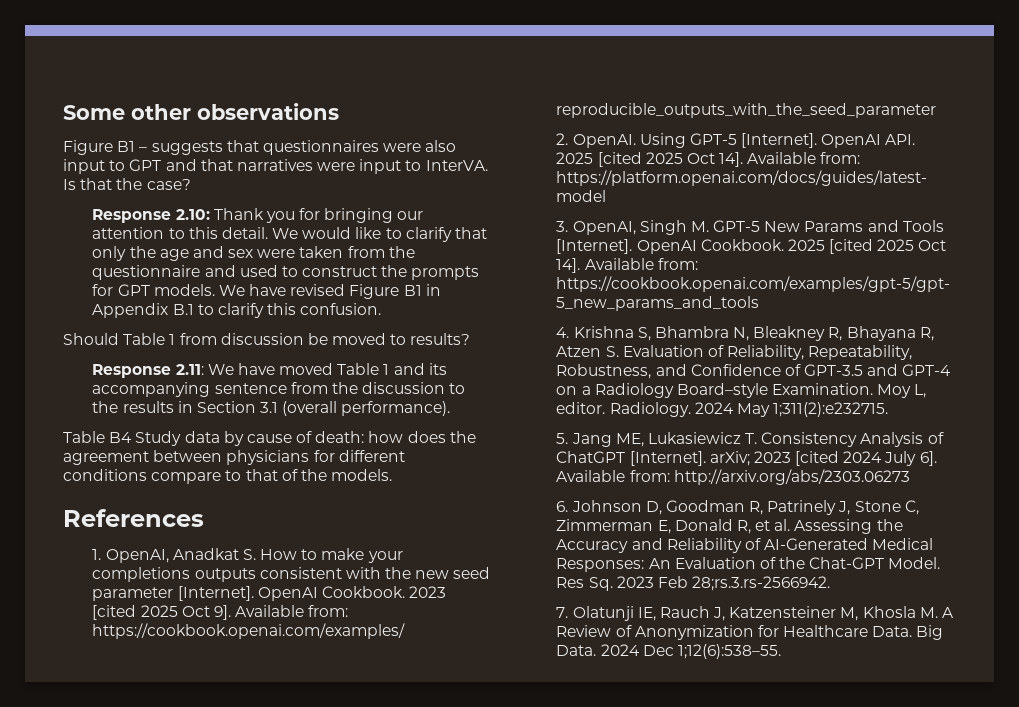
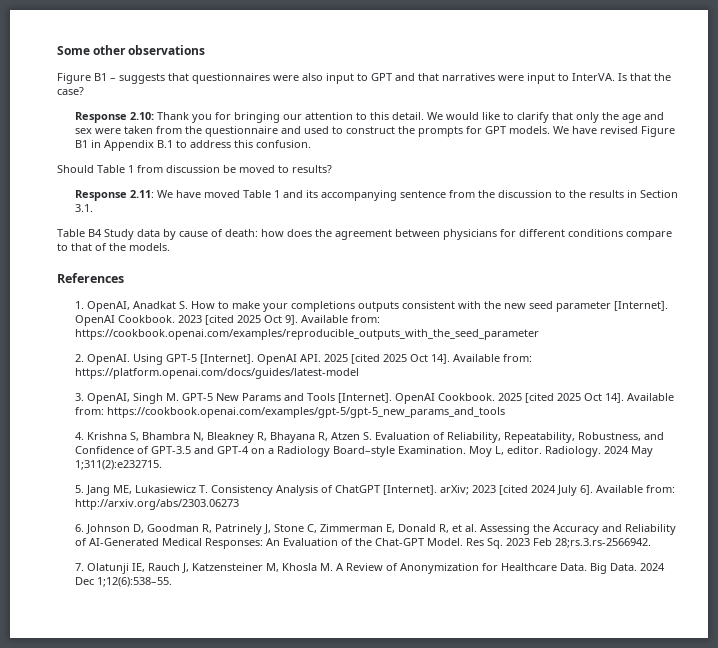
[217,303,264,318] clarify -> [189,140,231,148] address
[260,401,451,416] 3.1 (overall performance). -> [74,204,93,212] 3.1.

